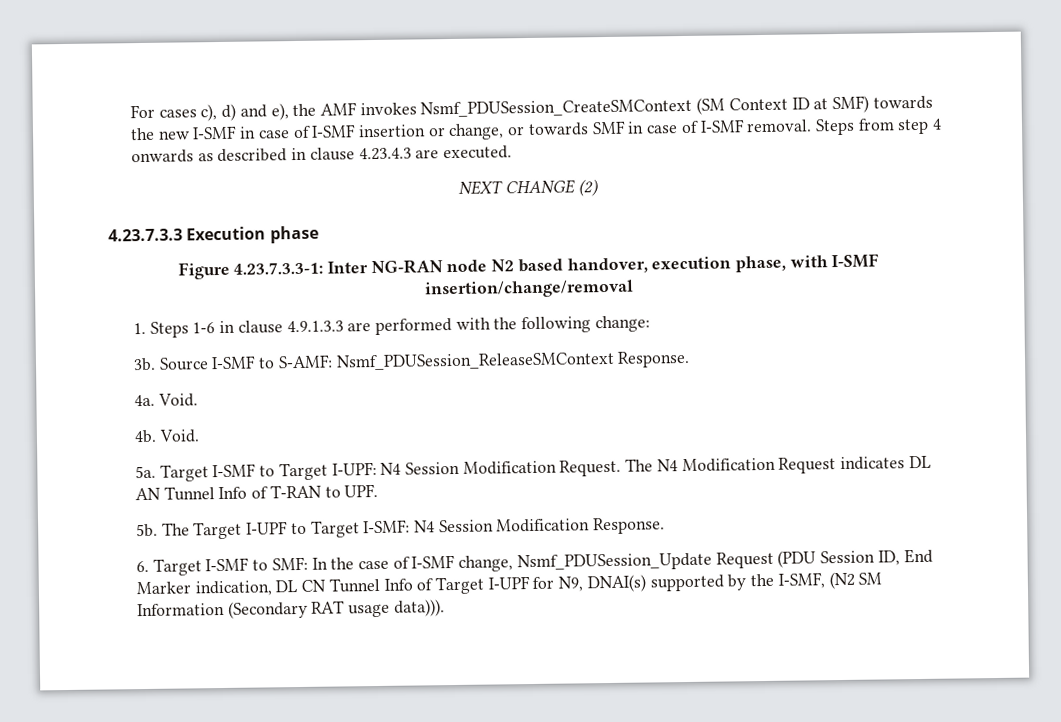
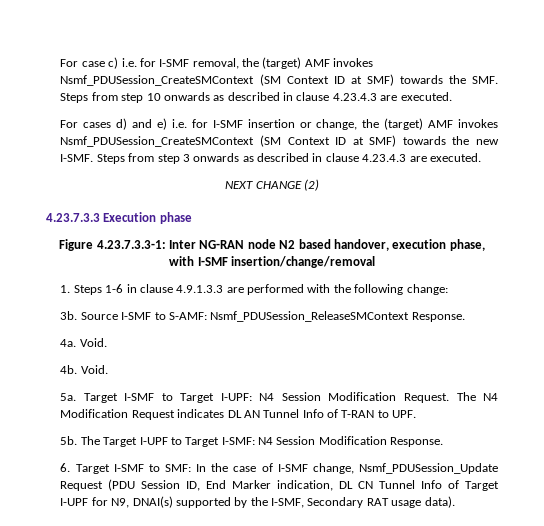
[129,103,317,122] For cases c), d) and e), the -> [60,57,374,69] [60,74,498,86] [60,92,452,103] [60,118,424,130] For case c) i.e. for I-SMF removal, the (target) AMF invokes Nsmf_PDUSession_CreateSMContext (SM Context ID at SMF) towards the SMF. Steps from step 10 onwards as described in clause 4.23.4.3 are executed. // For cases d) and e) i.e. for I-SMF insertion or change, the (target)
[192,118,943,141] I-SMF in case of I-SMF insertion or change, or towards SMF in case of I-SMF removal. Steps from step 4 -> [60,153,190,164] I-SMF. Steps from step 3
[828,571,883,590] [136,600,308,619] (N2 SM Information (Secondary -> [307,497,364,508] Secondary
[393,599,445,617] data))). -> [424,496,455,508] data).

